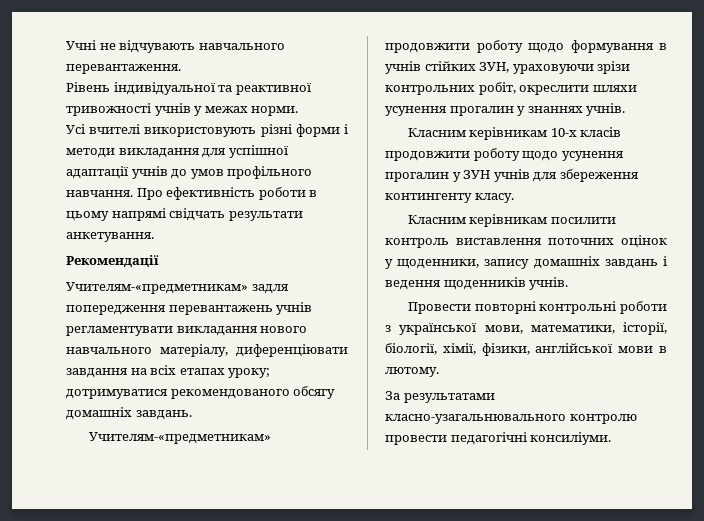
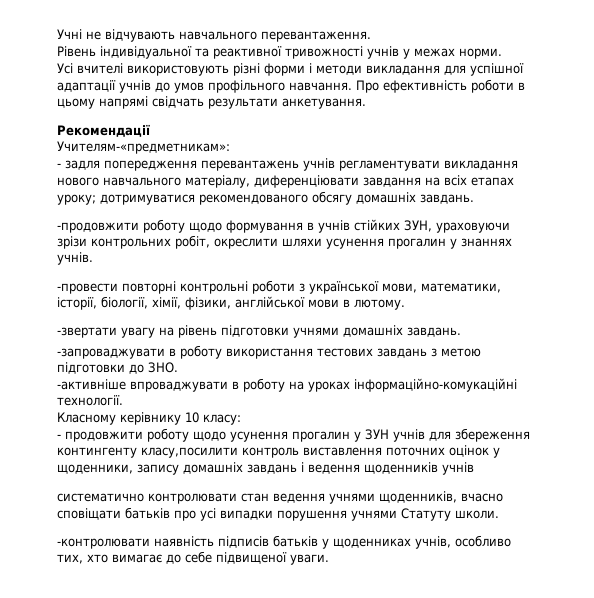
[66,282,248,294] Учителям-«предметникам» -> [57,141,230,154] [57,163,61,168] Учителям-«предметникам»: // -
[88,432,271,444] [385,43,470,53] Учителям-«предметникам» продовжити -> [57,222,139,233] -продовжити
[407,127,622,140] [385,148,624,161] [385,169,639,182] [385,193,514,203] [407,214,616,227] [385,235,667,248] [385,256,667,269] [385,277,569,290] [407,302,471,314] Класним керівникам 10-х класів продовжити роботу щодо усунення прогалин у ЗУН учнів для збереження контингенту класу. // Класним керівникам посилити контроль виставлення поточних оцінок у щоденники, запису домашніх завдань і ведення щоденників учнів. // Провести -> [57,283,118,294] -провести
[385,391,495,403] [385,414,637,424] [385,432,612,445] За результатами класно-узагальнювального контролю провести педагогічні консиліуми. -> [57,325,461,338] [57,345,481,359] [57,362,178,374] [57,378,517,392] [57,395,123,406] [57,412,241,425] [57,428,530,442] [57,445,500,458] [57,462,474,475] [57,491,503,504] [57,507,499,521] [57,535,511,549] [57,551,329,565] -звертати увагу на рівень підготовки учнями домашніх завдань. // -запроваджувати в роботу використання тестових завдань з метою підготовки до ЗНО. // -активніше впроваджувати в роботу на уроках інформаційно-комукаційні технології. // Класному керівнику 10 класу: // - продовжити роботу щодо усунення прогалин у ЗУН учнів для збереження контингенту класу,посилити контроль виставлення поточних оцінок у щоденники, запису домашніх завдань і ведення щоденників учнів // систематично контролювати стан ведення учнями щоденників, вчасно сповіщати батьків про усі випадки порушення учнями Статуту школи. // -контролювати наявність підписів батьків у щоденниках учнів, особливо тих, хто вимагає до себе підвищеної уваги.

